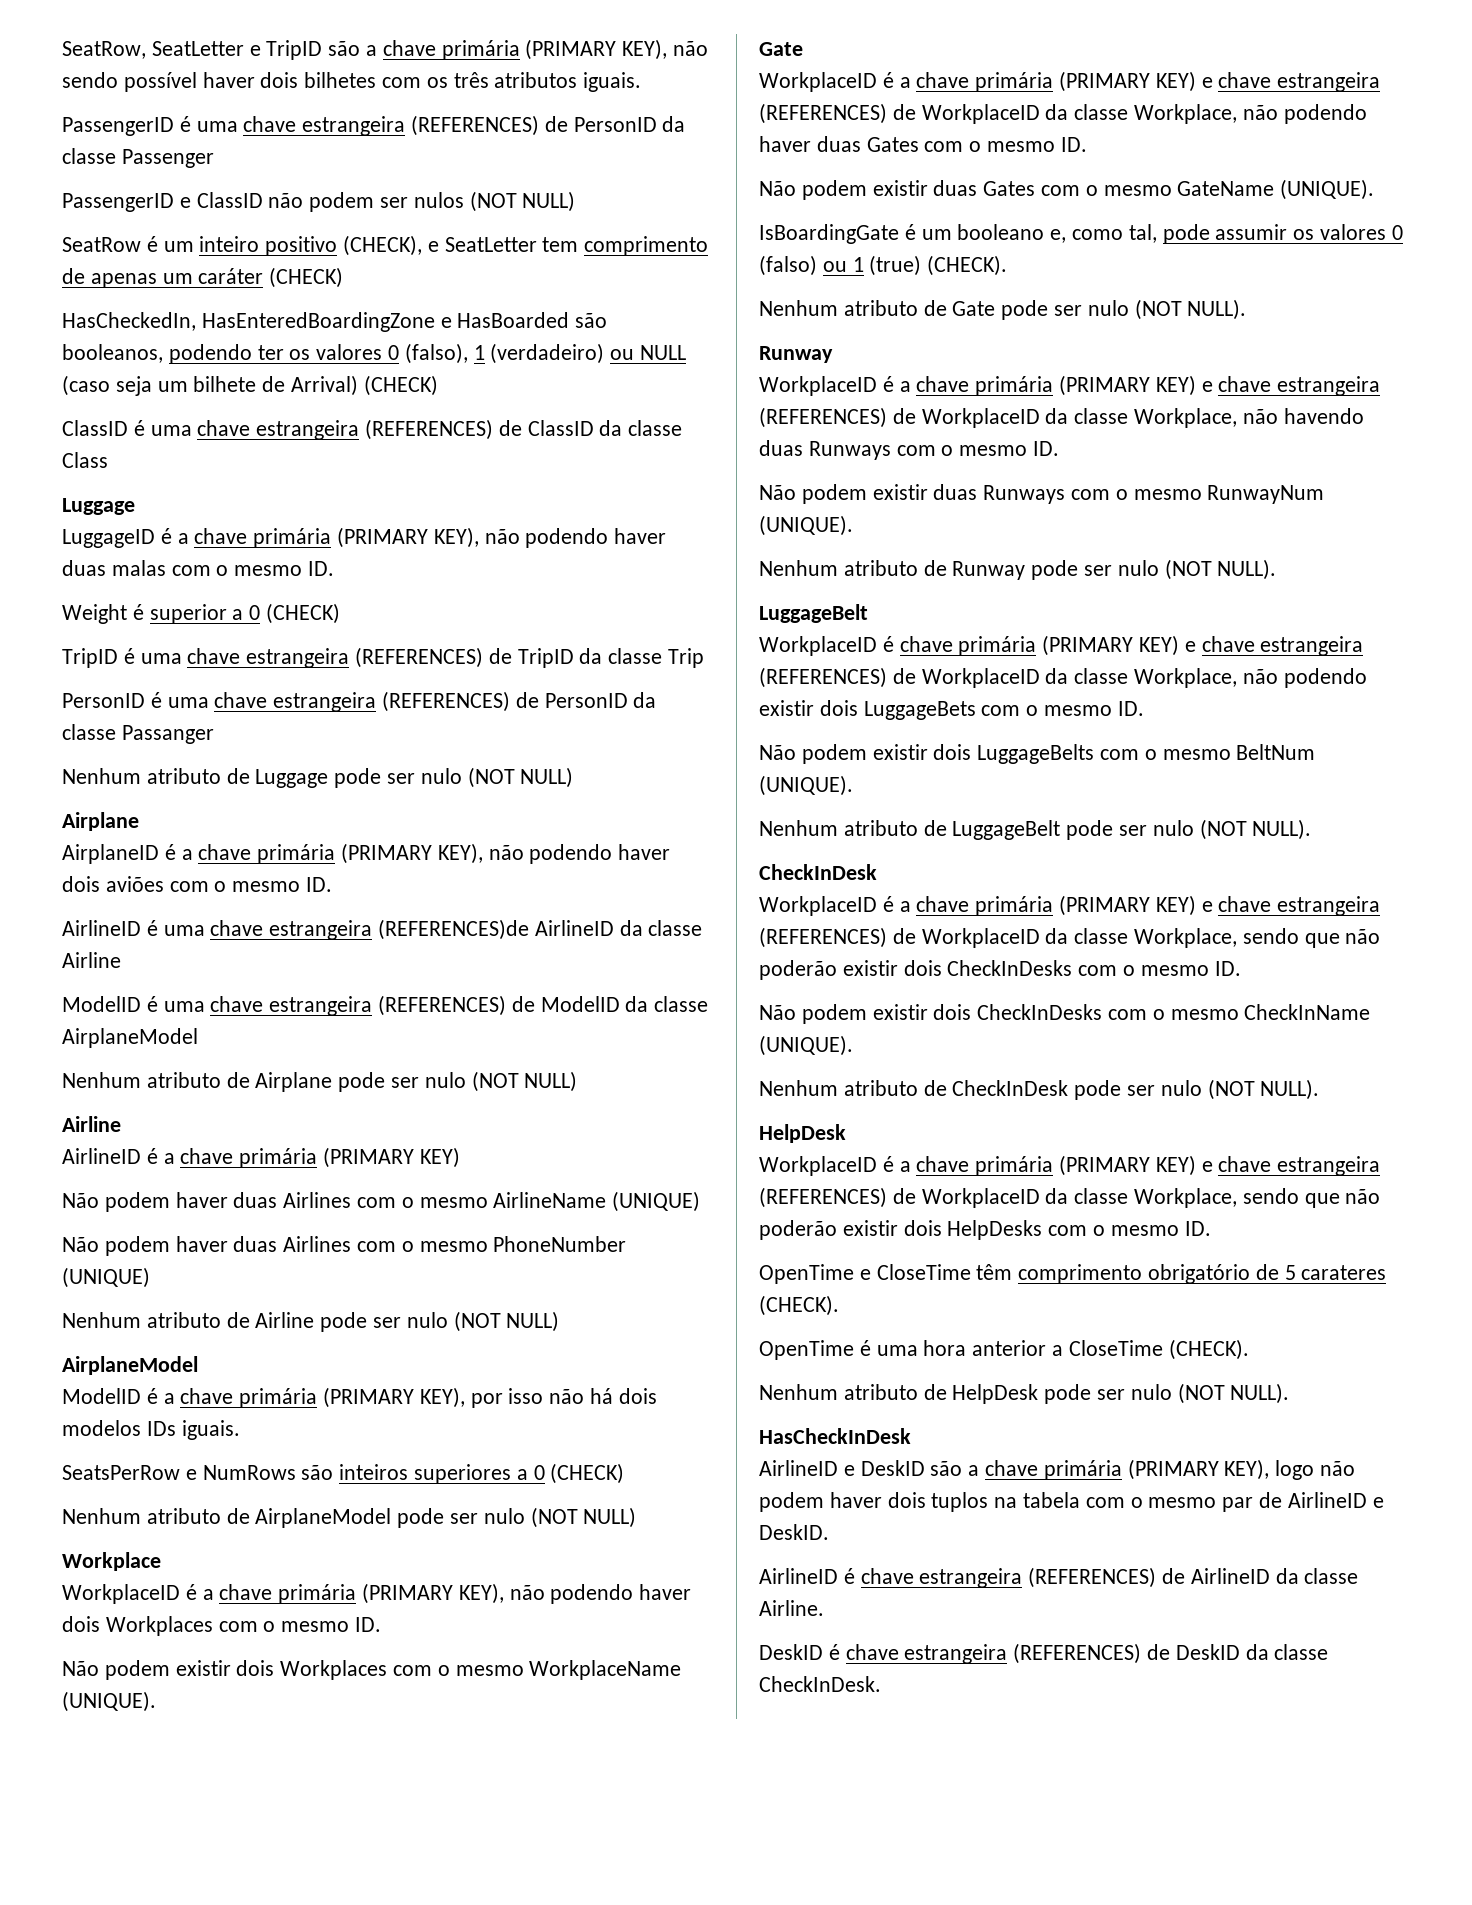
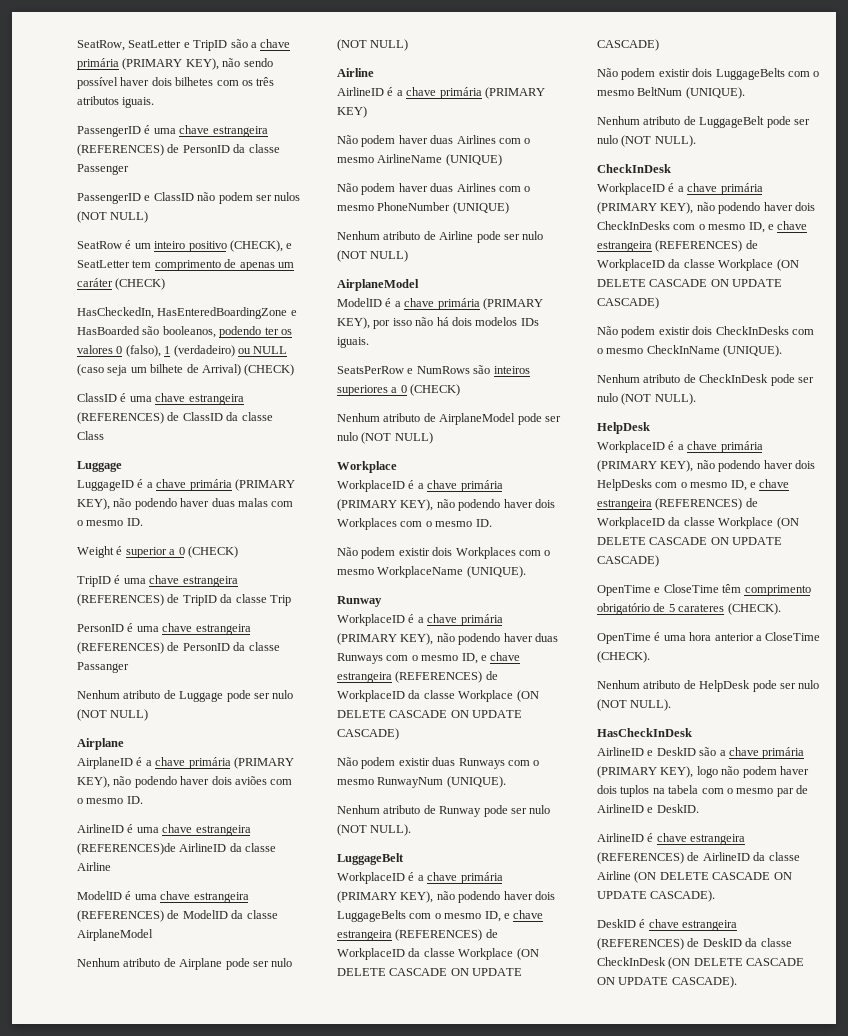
[759,42,803,56] [759,71,1381,92] [759,103,1367,124] [759,136,1087,152] [759,179,1375,200] [759,224,1403,244] [759,255,1008,276] [759,299,1247,320] [759,346,833,363] [759,375,1381,396] [759,407,1364,428] [759,440,1060,460] Gate // WorkplaceID é a chave primária (PRIMARY KEY) e chave estrangeira (REFERENCES) de WorkplaceID da classe Workplace, não podendo haver duas Gates com o mesmo ID. // Não podem existir duas Gates com o mesmo GateName (UNIQUE). // IsBoardingGate é um booleano e, como tal, pode assumir os valores 0 (falso) ou 1 (true) (CHECK). // Nenhum atributo de Gate pode ser nulo (NOT NULL). // Runway // WorkplaceID é a chave primária (PRIMARY KEY) e chave estrangeira (REFERENCES) de WorkplaceID da classe Workplace, não havendo duas Runways com o mesmo ID. -> [337,596,382,607] [337,614,503,626] [337,633,558,645] [337,652,521,664] [337,671,498,683] [337,690,539,702] [337,710,523,718] [337,728,399,740] Runway // WorkplaceID é a chave primária (PRIMARY KEY), não podendo haver duas Runways com o mesmo ID, e chave estrangeira (REFERENCES) de WorkplaceID da classe Workplace (ON DELETE CASCADE ON UPDATE CASCADE)
[899,635,1364,656] [759,667,1367,688] [759,700,1144,720] chave primária (PRIMARY KEY) e chave estrangeira (REFERENCES) de WorkplaceID da classe Workplace, não podendo existir dois LuggageBets com o mesmo ID. -> [417,872,503,884] [337,891,555,903] [337,910,544,922] [337,929,498,941] [337,948,539,960] [337,968,523,976] [597,39,659,51] a chave primária (PRIMARY KEY), não podendo haver dois LuggageBelts com o mesmo ID, e chave estrangeira (REFERENCES) de WorkplaceID da classe Workplace (ON DELETE CASCADE ON UPDATE CASCADE)
[1155,895,1381,916] [759,927,1381,948] [759,960,1241,980] KEY) e chave estrangeira (REFERENCES) de WorkplaceID da classe Workplace, sendo que não poderão existir dois CheckInDesks com o mesmo ID. -> [660,202,815,214] [597,221,808,233] [597,240,758,252] [597,259,799,271] [597,279,783,287] [597,297,659,309] KEY), não podendo haver dois CheckInDesks com o mesmo ID, e chave estrangeira (REFERENCES) de WorkplaceID da classe Workplace (ON DELETE CASCADE ON UPDATE CASCADE)
[1155,1155,1381,1176] [759,1187,1381,1208] [759,1220,1211,1240] KEY) e chave estrangeira (REFERENCES) de WorkplaceID da classe Workplace, sendo que não poderão existir dois HelpDesks com o mesmo ID. -> [660,460,815,472] [597,479,790,491] [597,498,758,510] [597,517,799,529] [597,537,783,545] [597,555,659,567] KEY), não podendo haver dois HelpDesks com o mesmo ID, e chave estrangeira (REFERENCES) de WorkplaceID da classe Workplace (ON DELETE CASCADE ON UPDATE CASCADE)
[759,1600,824,1616] Airline. -> [597,871,792,883] [597,890,716,902] Airline (ON DELETE CASCADE ON UPDATE CASCADE).
[759,1676,881,1692] CheckInDesk. -> [597,957,805,969] [597,976,737,988] CheckInDesk (ON DELETE CASCADE ON UPDATE CASCADE).

